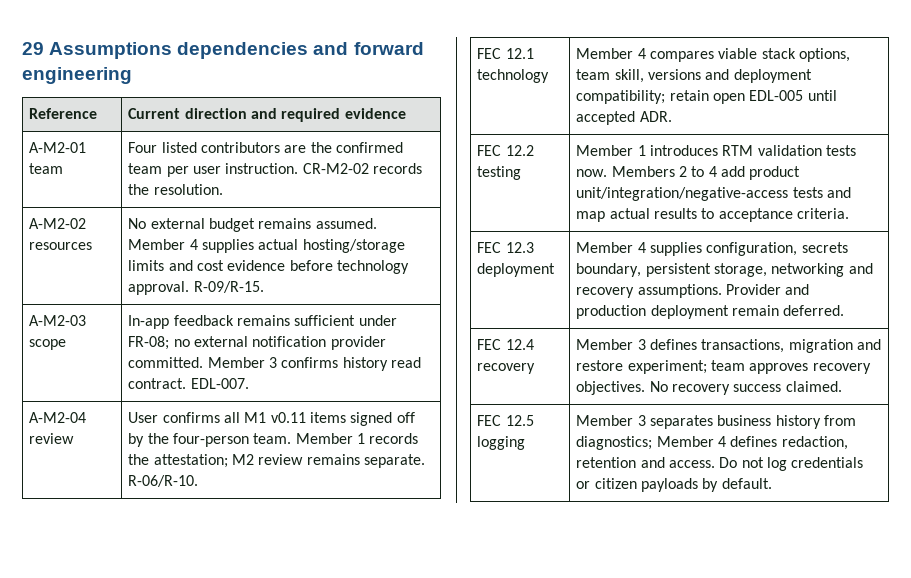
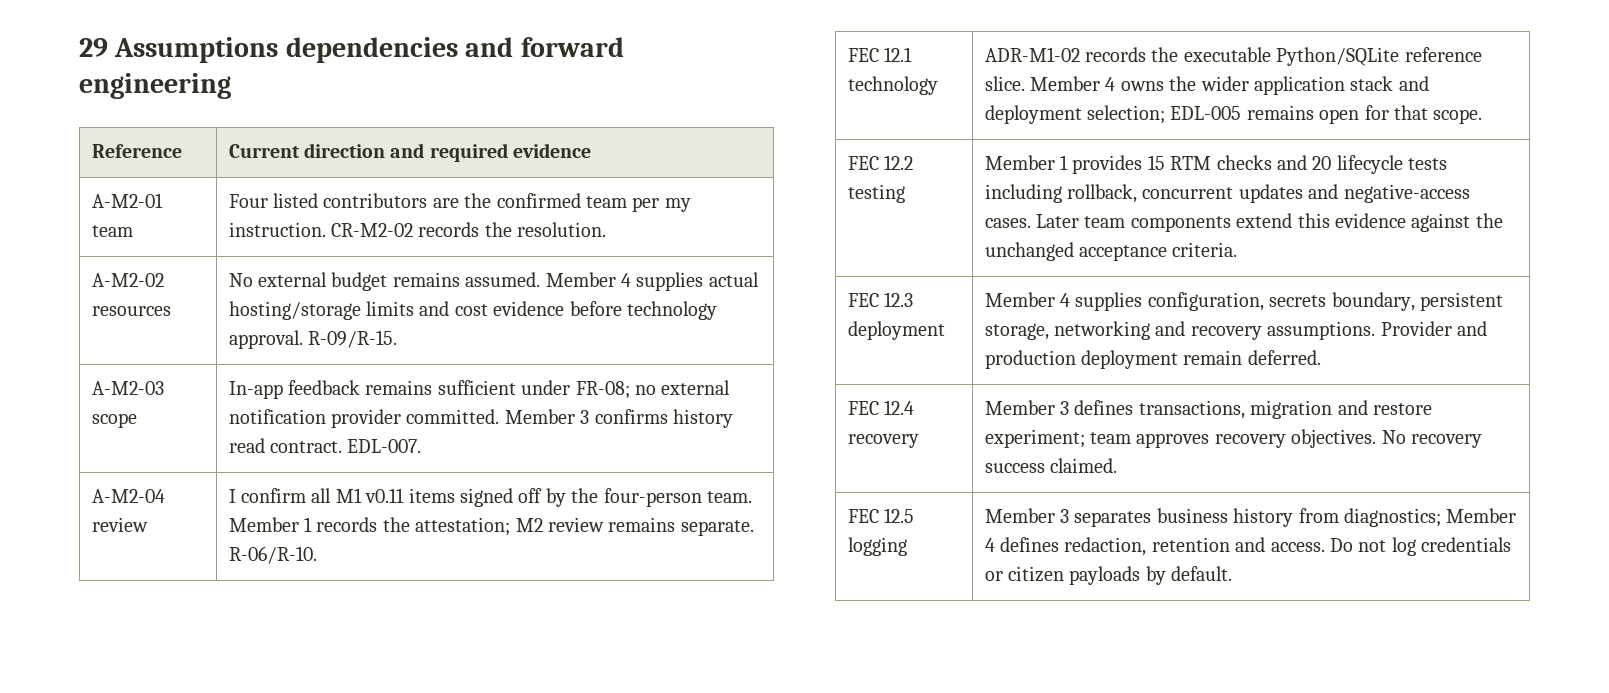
[193,166,222,174] user -> [664,198,691,212] my
[128,412,220,423] User confirms -> [228,488,306,503] I confirm
[576,48,851,62] [576,69,812,83] [576,90,837,104] [576,111,672,125] Member 4 compares viable stack options, team skill, versions and deployment compatibility; retain open EDL-005 until accepted ADR. -> [984,47,1482,66] [984,76,1429,95] [984,105,1483,124] ADR-M1-02 records the executable Python/SQLite reference slice. Member 4 owns the wider application stack and deployment selection; EDL-005 remains open for that scope.
[650,145,857,156] [576,166,801,180] [576,187,852,201] [576,208,715,222] introduces RTM validation tests now. Members 2 to 4 add product unit/integration/negative-access tests and map actual results to -> [1072,155,1448,174] [984,184,1470,203] [984,213,1503,232] [984,242,1074,261] provides 15 RTM checks and 20 lifecycle tests including rollback, concurrent updates and negative-access cases. Later team components extend this evidence against the unchanged

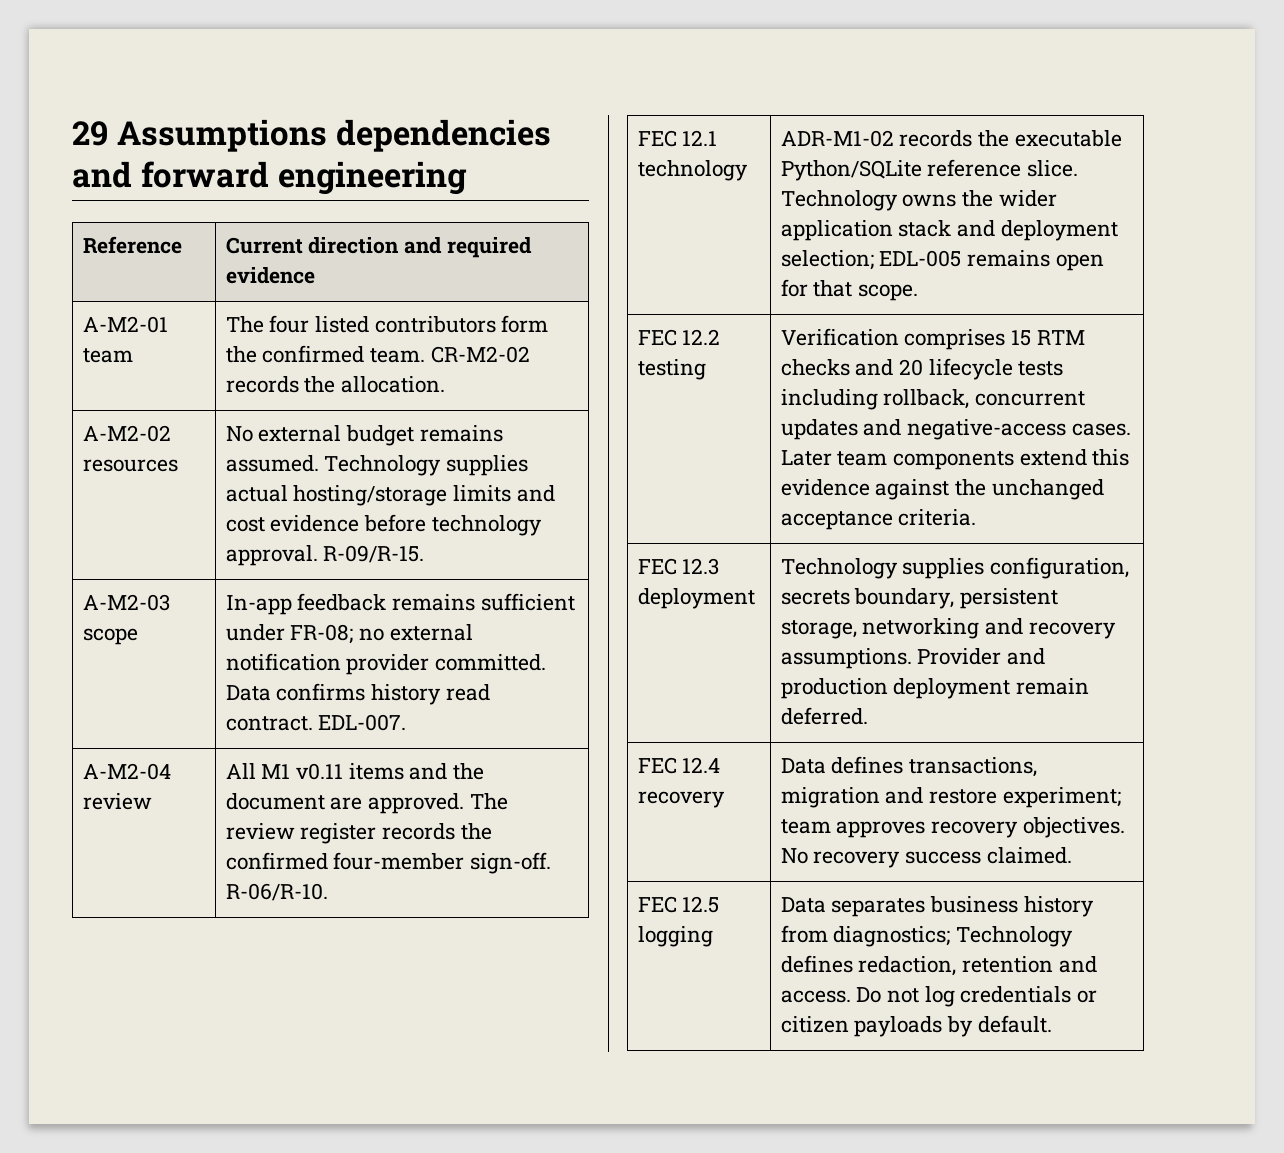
[228,194,268,208] Four -> [225,315,310,333] The four
[432,193,691,212] [228,222,326,237] are the confirmed team per my instruction. -> [501,315,549,333] [225,345,426,363] form the confirmed team.
[517,222,607,237] resolution. -> [341,376,446,393] allocation.
[545,272,631,287] Member 4 -> [324,455,442,476] Technology
[504,409,590,424] Member 3 -> [225,685,271,701] Data
[228,488,752,507] [228,517,754,536] I confirm all M1 v0.11 items signed off by the four-person team. Member 1 records the attestation; M2 review remains separate. -> [225,763,485,780] [225,793,508,814] [225,823,492,844] [225,852,552,874] All M1 v0.11 items and the document are approved. The review register records the confirmed four-member sign-off.
[1029,76,1116,91] Member 4 -> [780,190,898,211] Technology
[984,155,1143,174] Member 1 provides -> [780,328,1006,350] Verification comprises
[984,292,1070,307] Member 4 -> [780,558,898,579] Technology
[984,400,1069,415] Member 3 -> [780,758,826,774] Data
[984,508,1069,523] Member 3 -> [780,897,826,913] Data
[1446,508,1517,523] [984,538,995,552] Member 4 -> [956,926,1074,947] Technology

